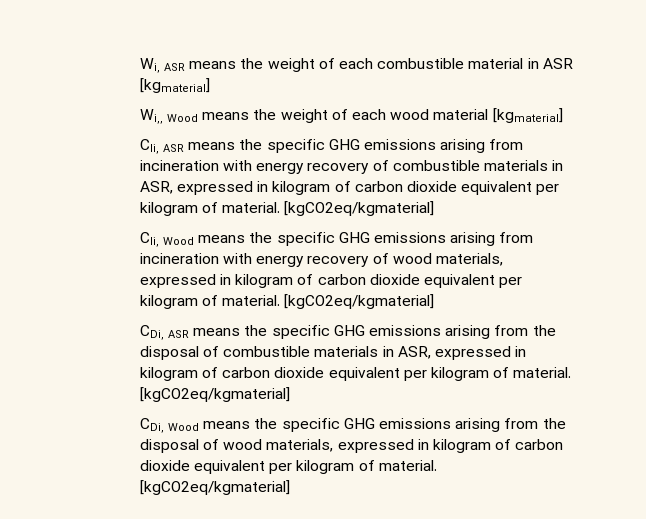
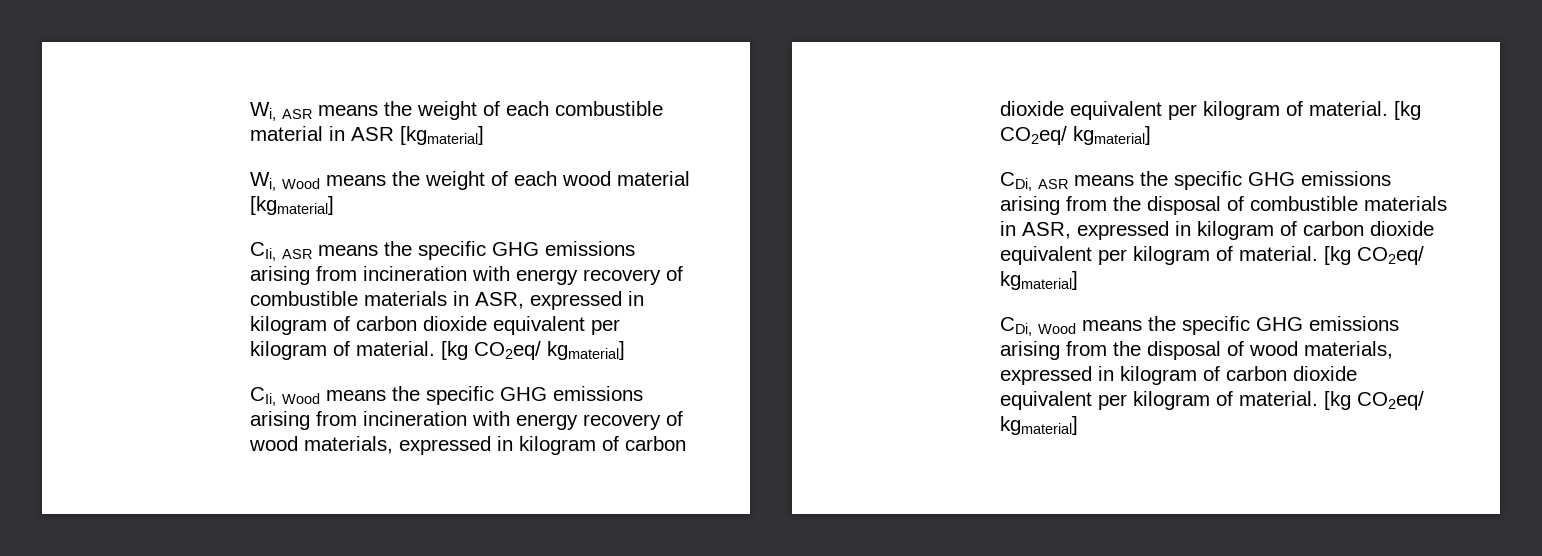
[139,109,163,124] Wi,, -> [249,172,276,191] Wi,
[284,201,435,216] [kgCO2eq/kgmaterial] -> [440,341,625,360] [kg CO2eq/ kgmaterial]
[284,294,435,309] [kgCO2eq/kgmaterial] -> [1393,101,1421,120] [999,126,1151,145] [kg CO2eq/ kgmaterial]
[139,387,290,402] [kgCO2eq/kgmaterial] -> [1323,246,1424,265] [999,271,1078,290] [kg CO2eq/ kgmaterial]
[139,480,290,495] [kgCO2eq/kgmaterial] -> [1323,391,1424,410] [999,416,1078,435] [kg CO2eq/ kgmaterial]

